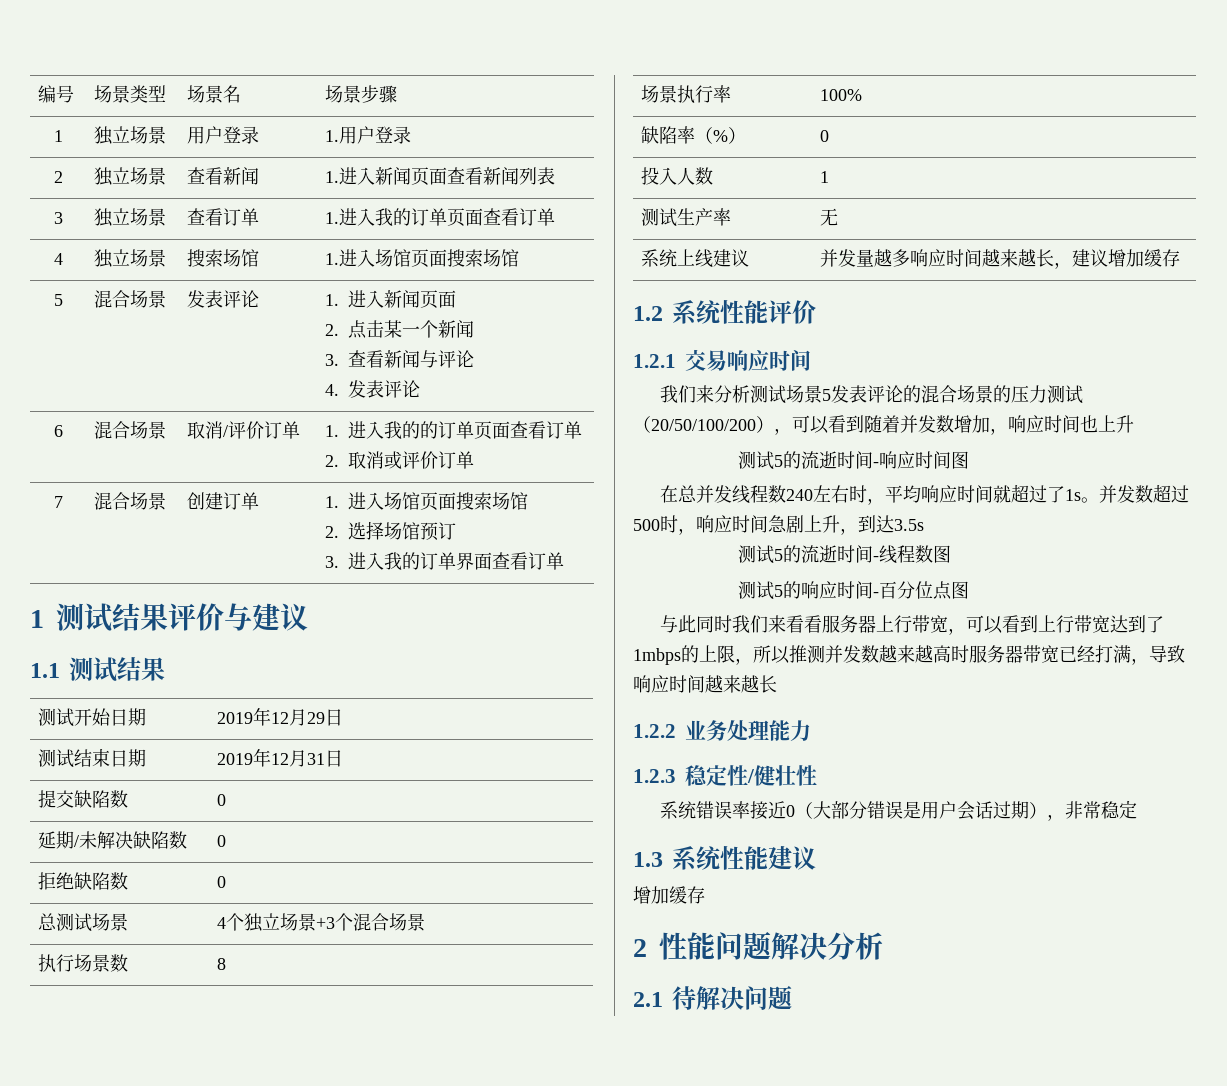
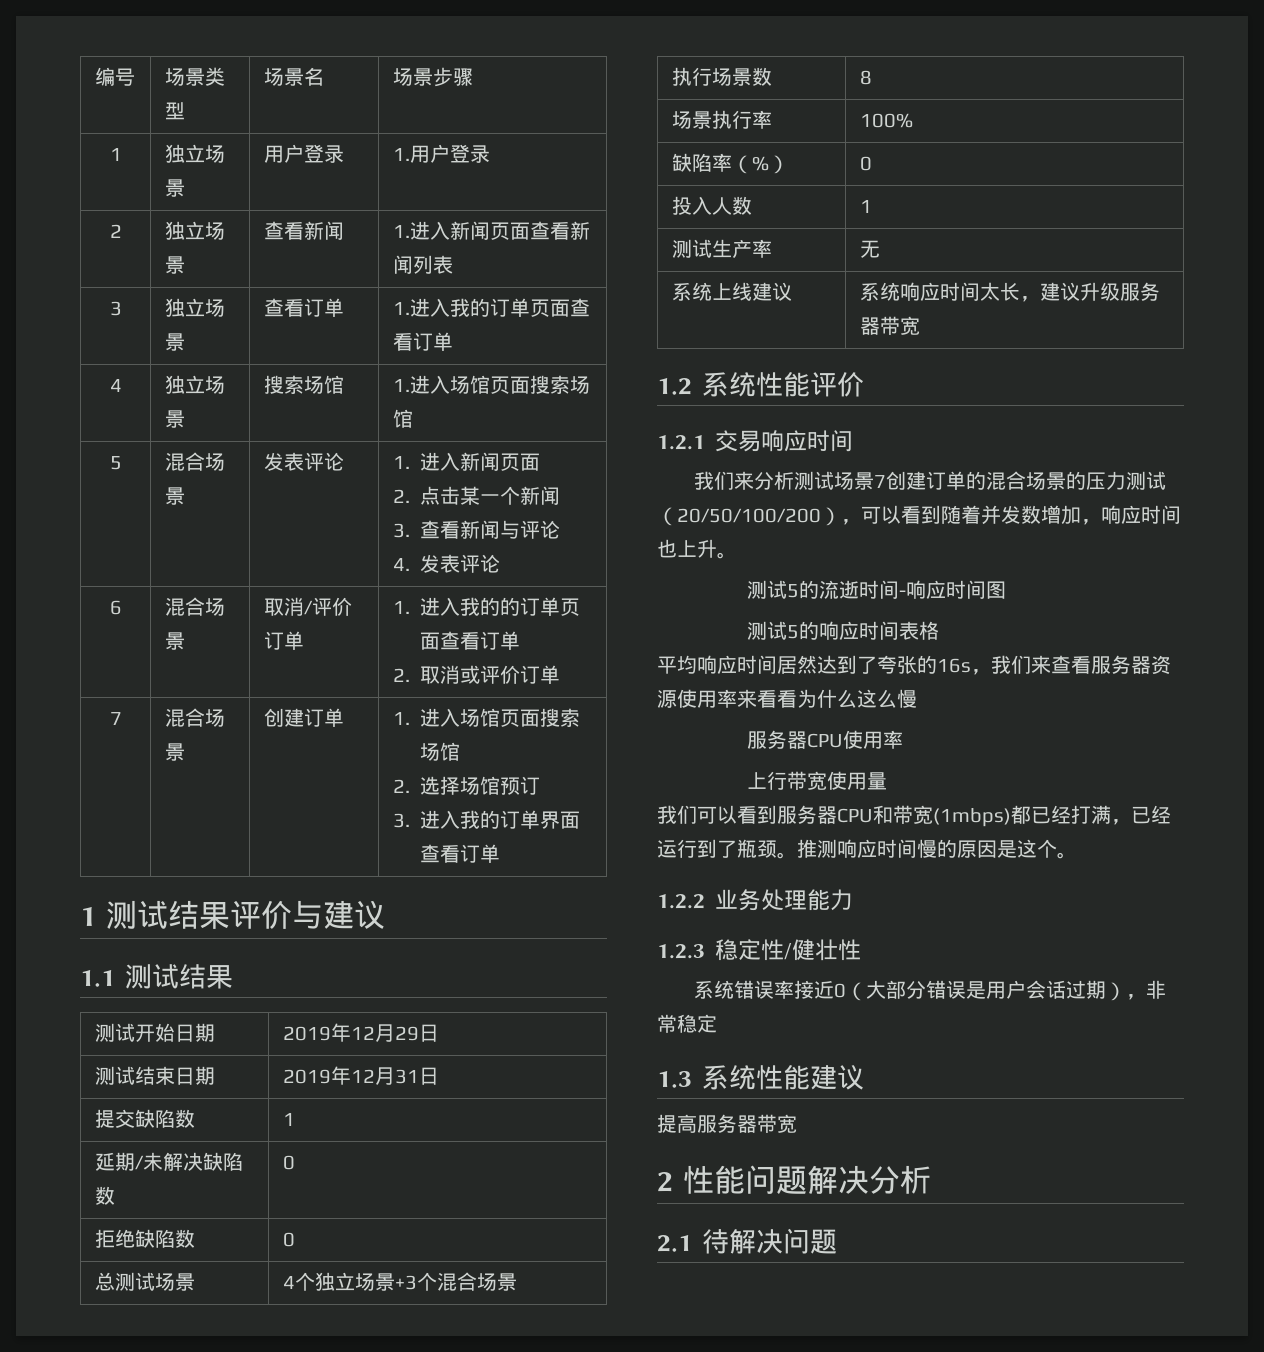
[216,794,226,806] 0 -> [282,1113,295,1126] 1
[819,249,1036,267] 并发量越多响应时间越来越 -> [859,282,1000,301] 系统响应时间太
[1107,249,1180,267] 增加缓存 -> [1079,282,1160,301] [859,316,920,335] 升级服务器带宽
[821,385,903,403] 5发表评论 -> [873,471,966,490] 7创建订单
(1134, 424) none -> [717,552,737,559] 。
[659,484,1189,505] [633,515,924,535] [737,545,951,564] // 在总并发线程数240左右时，平均响应时间就超过了1s。并发数超过500时，响应时间急剧上升，到达3.5s // 测试5的流逝时间-线程数图 -> (1007, 590) none
[872,581,969,600] [659,615,1164,635] [633,645,1185,665] [633,675,777,693] -百分位点图 // 与此同时我们来看看服务器上行带宽，可以看到上行带宽达到了1mbps的上限，所以推测并发数越来越高时服务器带宽已经打满，导致响应时间越来越长 -> [899,621,940,640] [657,655,1171,675] [657,689,917,708] [747,730,904,749] [747,771,888,790] [657,805,1171,827] [657,839,1077,859] 表格 // 平均响应时间居然达到了夸张的16s，我们来查看服务器资源使用率来看看为什么这么慢 // 服务器CPU使用率 // 上行带宽使用量 // 我们可以看到服务器CPU和带宽(1mbps)都已经打满，已经运行到了瓶颈。推测响应时间慢的原因是这个。
[633,886,705,904] 增加缓存 -> [657,1114,797,1133] 提高服务器带宽

